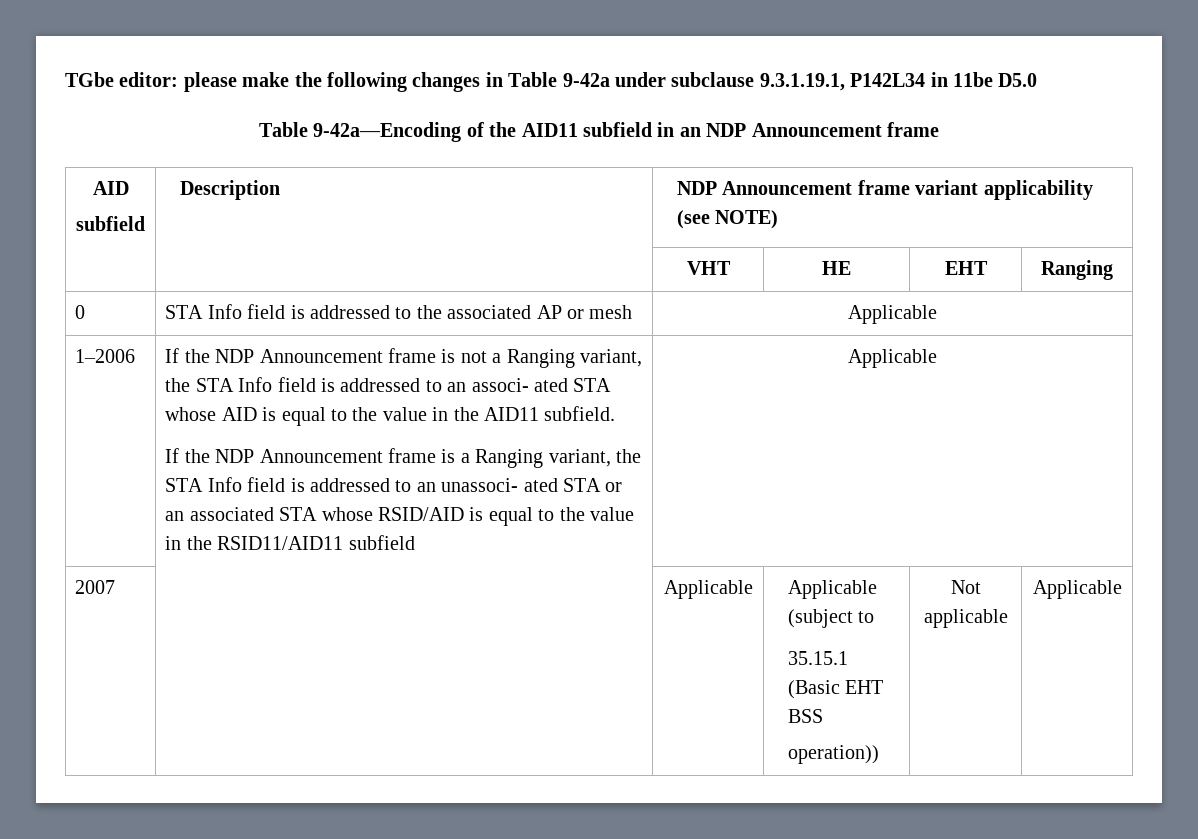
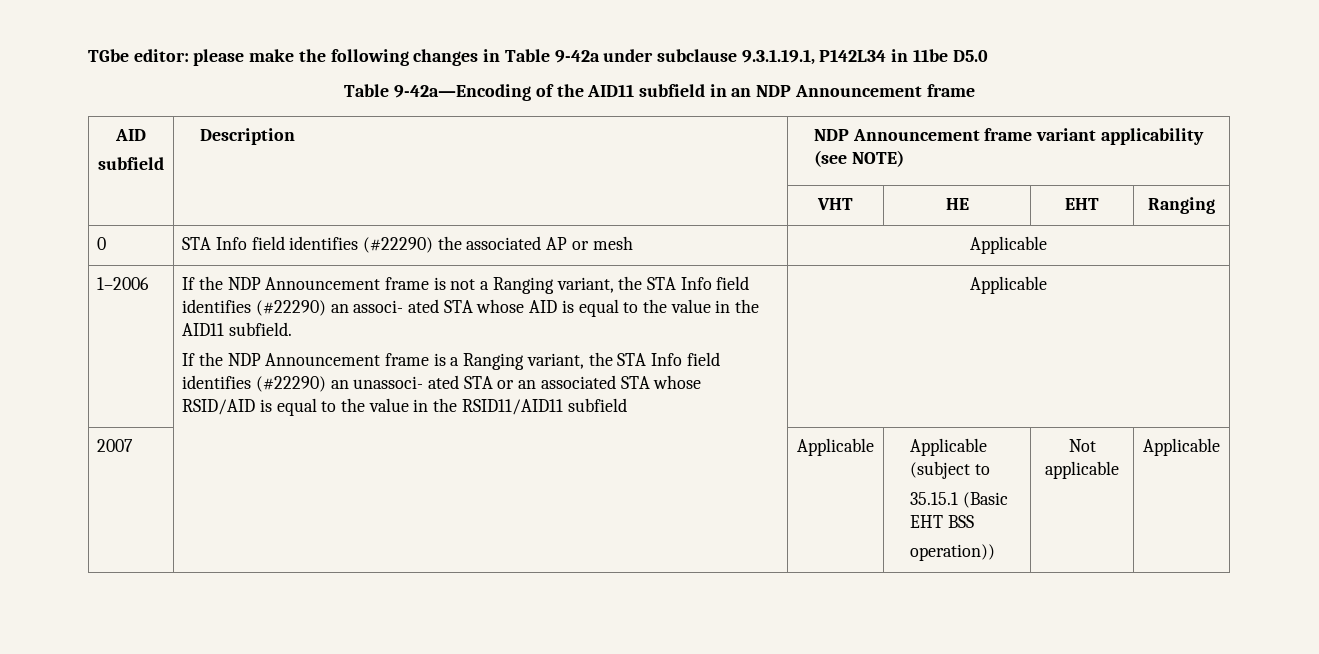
[290,305,412,319] is addressed to -> [289,236,433,253] identifies (#22290)
[320,378,442,392] is addressed to -> [182,299,326,316] identifies (#22290)
[290,478,412,492] is addressed to -> [182,375,326,392] identifies (#22290)

